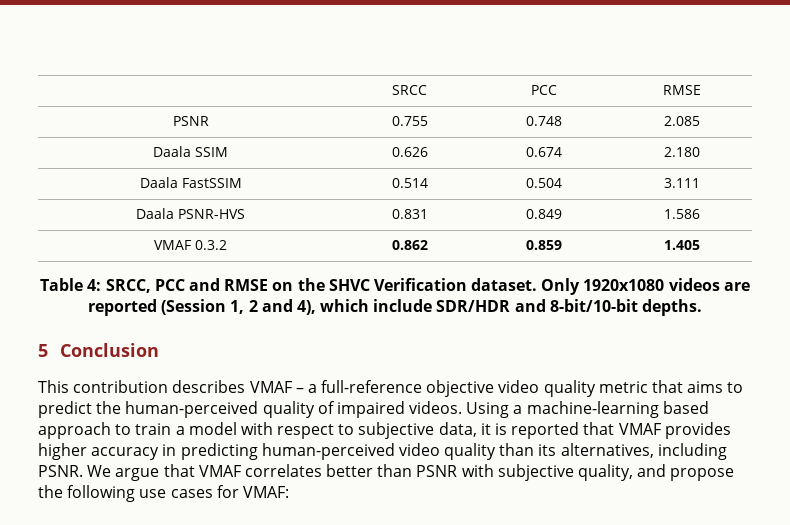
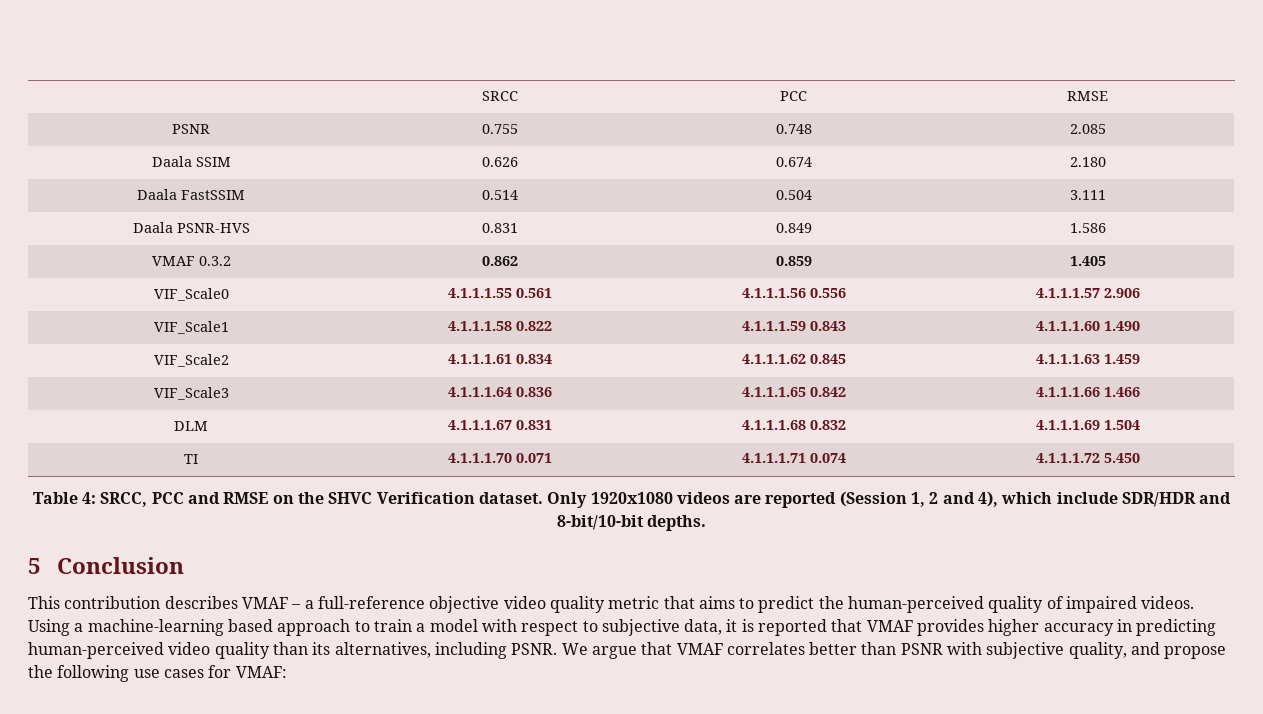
(700, 245) none -> [153,288,229,301] [448,288,552,298] [741,288,846,298] [1035,288,1140,298] [153,321,229,334] [448,321,552,331] [741,321,846,331] [1035,321,1140,331] [153,354,229,367] [448,354,552,364] [741,354,846,364] [1035,354,1140,364] [153,387,229,400] [448,387,552,397] [741,387,846,397] [1035,387,1140,397] [174,421,208,431] [448,420,552,430] [741,420,846,430] [1035,420,1140,430] [184,454,198,464] [448,453,552,463] [741,453,846,463] [1035,453,1140,463] // VIF_Scale0 | 4.1.1.1.55 0.561 | 4.1.1.1.56 0.556 | 4.1.1.1.57 2.906 // VIF_Scale1 | 4.1.1.1.58 0.822 | 4.1.1.1.59 0.843 | 4.1.1.1.60 1.490 // VIF_Scale2 | 4.1.1.1.61 0.834 | 4.1.1.1.62 0.845 | 4.1.1.1.63 1.459 // VIF_Scale3 | 4.1.1.1.64 0.836 | 4.1.1.1.65 0.842 | 4.1.1.1.66 1.466 // DLM | 4.1.1.1.67 0.831 | 4.1.1.1.68 0.832 | 4.1.1.1.69 1.504 // TI | 4.1.1.1.70 0.071 | 4.1.1.1.71 0.074 | 4.1.1.1.72 5.450

